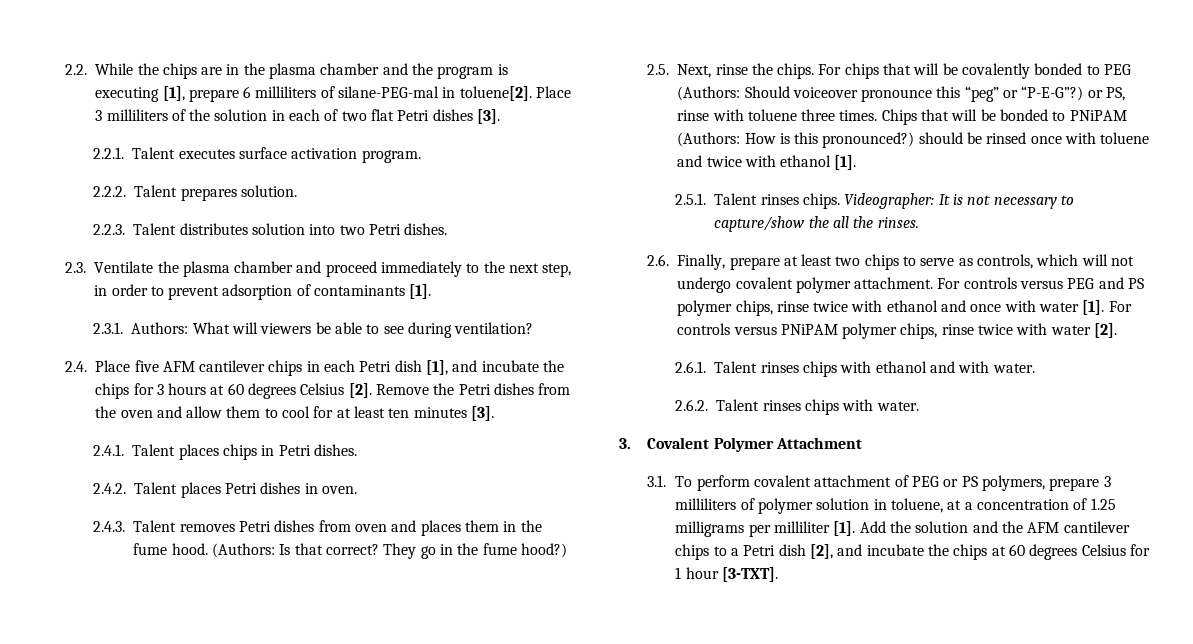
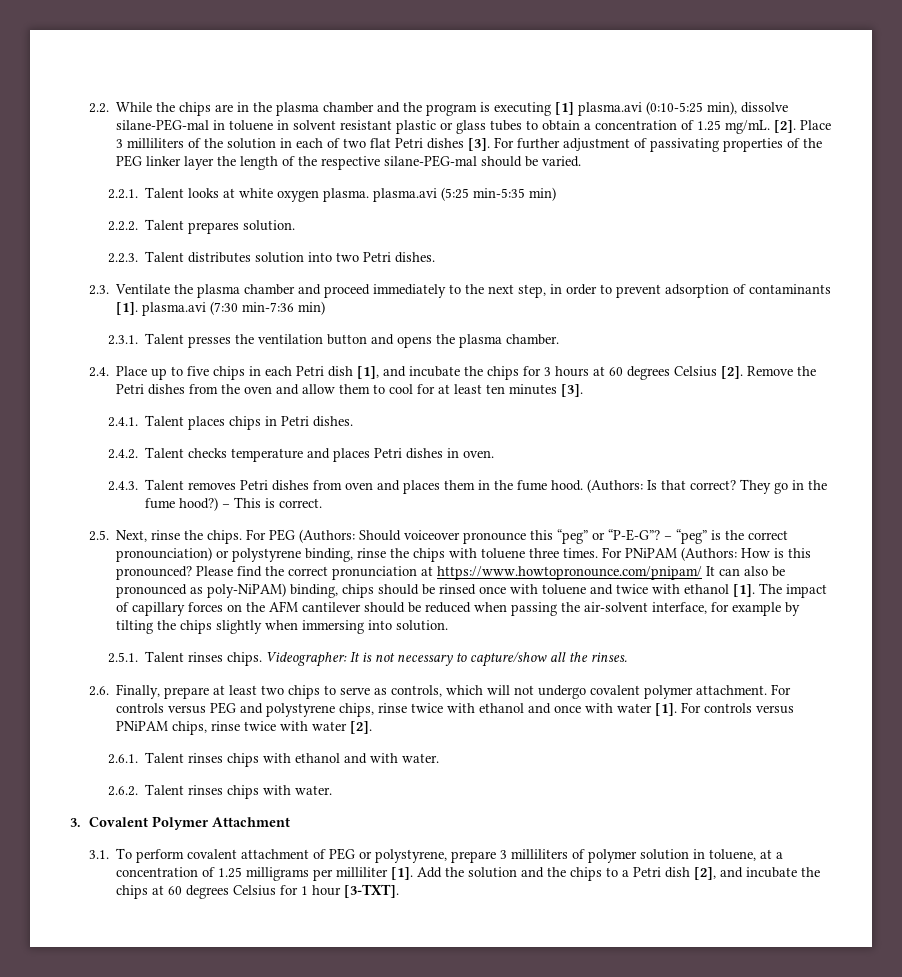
[162,86,532,102] [1], prepare 6 milliliters of silane-PEG-mal in toluene[2]. -> [555,101,789,116] [116,119,797,134] [1] plasma.avi (0:10-5:25 min), dissolve silane-PEG-mal in toluene in solvent resistant plastic or glass tubes to obtain a concentration of 1.25 mg/mL. [2].
[93,147,421,163] // 2.2.1. Talent executes surface activation program. -> [494,137,823,152] [116,155,582,170] [107,187,557,202] For further adjustment of passivating properties of the PEG linker layer the length of the respective silane-PEG-mal should be varied. // 2.2.1. Talent looks at white oxygen plasma. plasma.avi (5:25 min-5:35 min)
[93,322,534,338] // 2.3.1. Authors: What will viewers be able to see during ventilation? -> [142,301,326,316] [107,333,560,348] plasma.avi (7:30 min-7:36 min) // 2.3.1. Talent presses the ventilation button and opens the plasma chamber.
[134,360,266,372] five AFM cantilever -> [151,366,210,380] up to five
(178, 488) none -> [188,448,331,462] checks temperature and
(567, 550) none -> [222,497,323,508] – This is correct.
[844,63,1100,79] chips that will be covalently bonded to -> (267, 534) none
[1021,86,1126,101] [677,109,1066,125] “P-E-G”?) or PS, rinse with toluene three times. Chips that will be bonded to -> [608,529,789,544] [116,547,623,562] “P-E-G”? – “peg” is the correct pronounciation) or polystyrene binding, rinse the chips with toluene three times. For
[822,132,915,148] pronounced?) -> [116,566,786,580] [116,583,375,598] pronounced? Please find the correct pronunciation at https://www.howtopronounce.com/pnipam/ It can also be pronounced as poly-NiPAM) binding, chips
(857, 162) none -> [759,583,828,598] [116,601,801,616] [116,620,449,634] The impact of capillary forces on the AFM cantilever should be reduced when passing the air-solvent interface, for example by tilting the chips slightly when immersing into solution.
[808,216,829,228] the -> (548, 659) none
[1128,278,1145,289] [677,300,733,316] PS polymer -> [266,703,336,717] polystyrene
[842,323,898,339] polymer -> (169, 726) none
[961,475,1045,491] PS polymers, -> [375,849,448,863] polystyrene,
[1027,521,1130,533] AFM cantilever -> (567, 872) none

